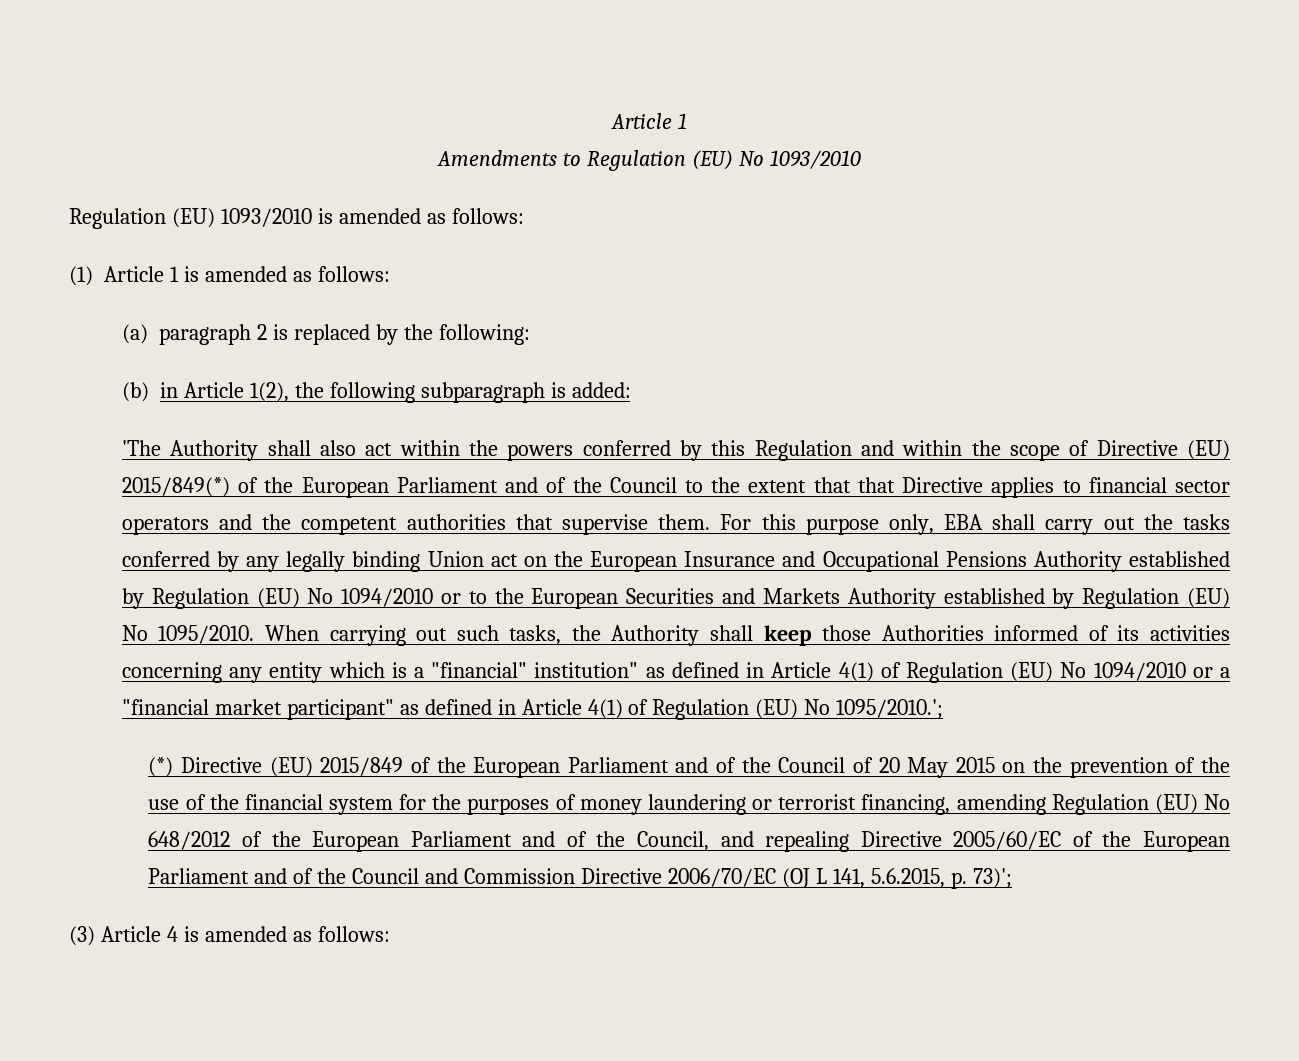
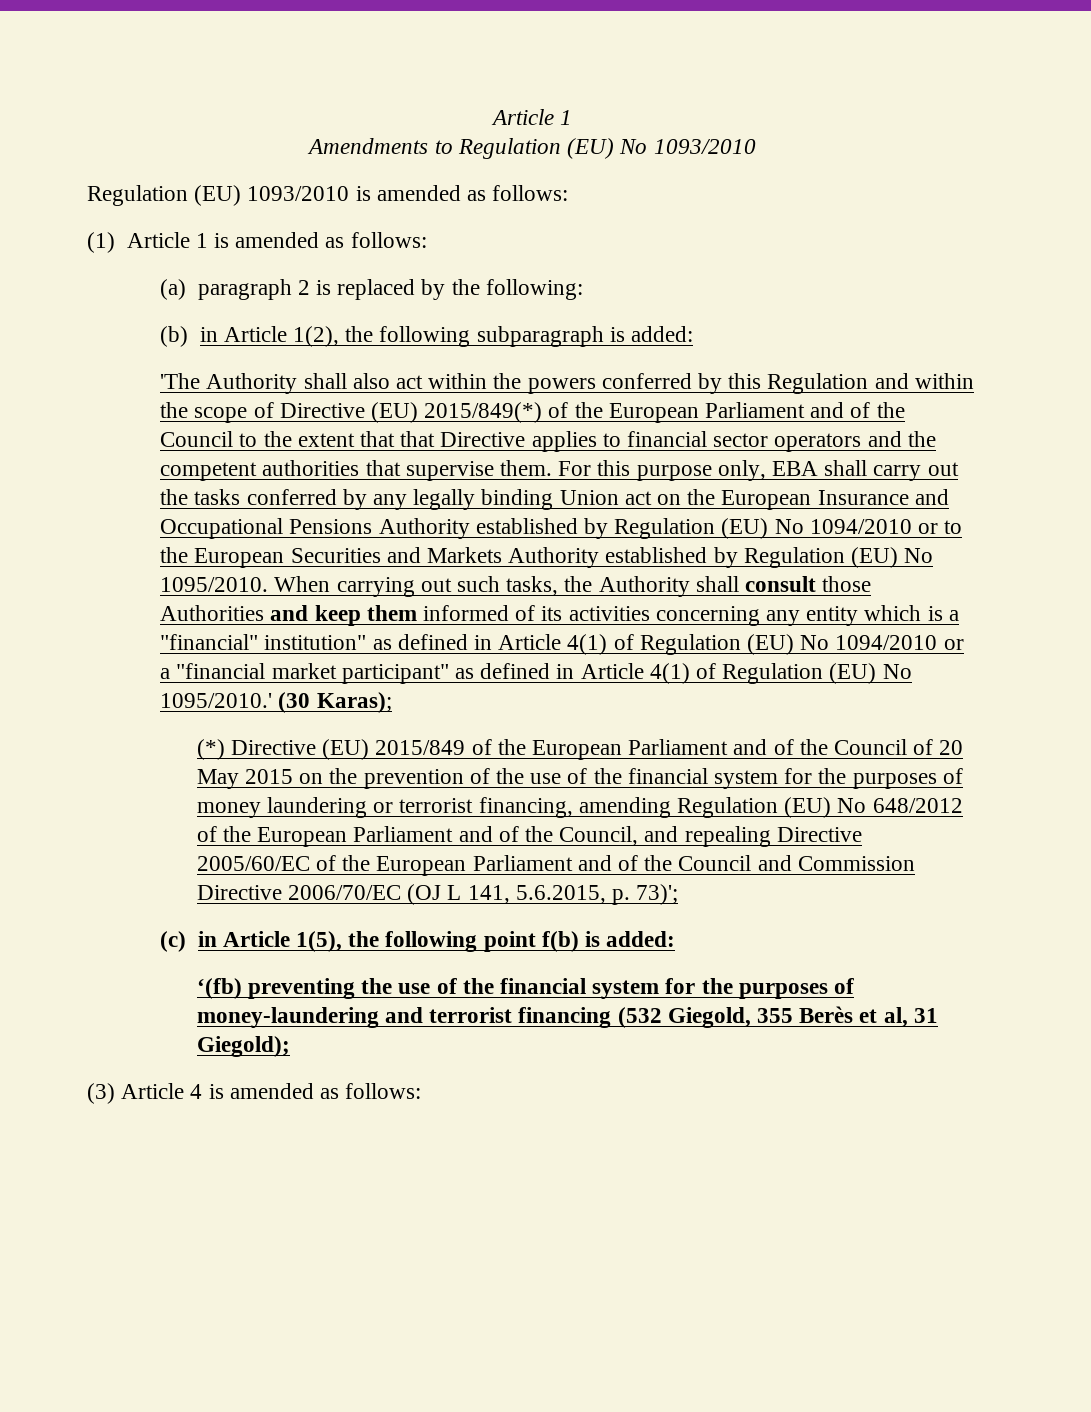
[763,625,812,646] keep -> [745,576,817,592] consult
(984, 633) none -> [270,605,417,626] and keep them
[836,699,944,719] 1095/2010.'; -> [160,692,392,713] 1095/2010.' (30 Karas);
(1012, 878) none -> [160,931,676,952] [196,978,854,999] [196,1006,938,1028] [196,1036,290,1057] // (c) in Article 1(5), the following point f(b) is added: // ‘(fb) preventing the use of the financial system for the purposes of money-laundering and terrorist financing (532 Giegold, 355 Berès et al, 31 Giegold);

